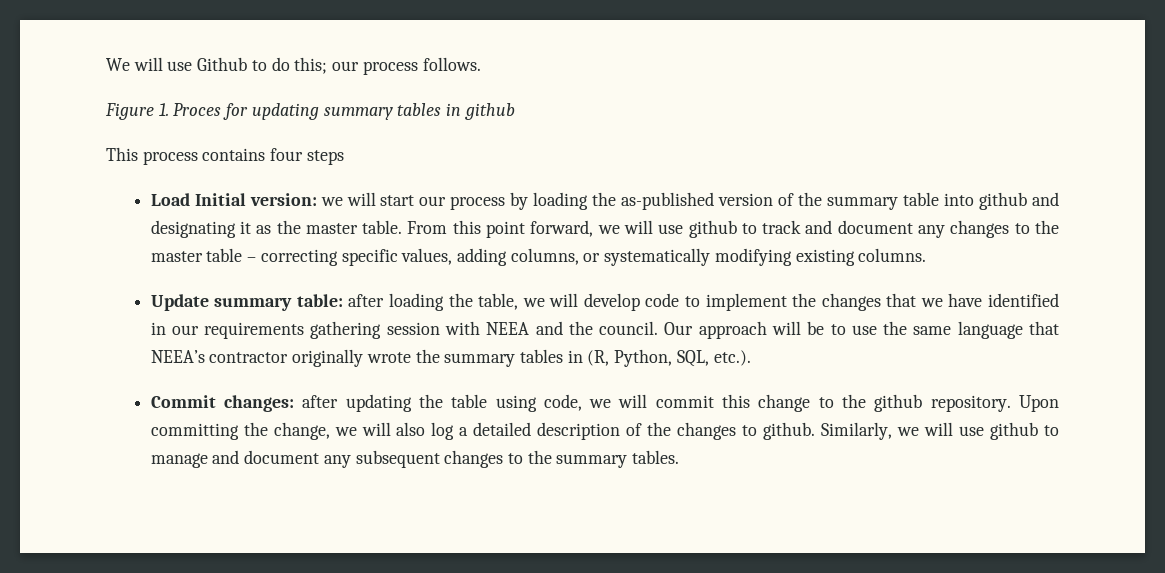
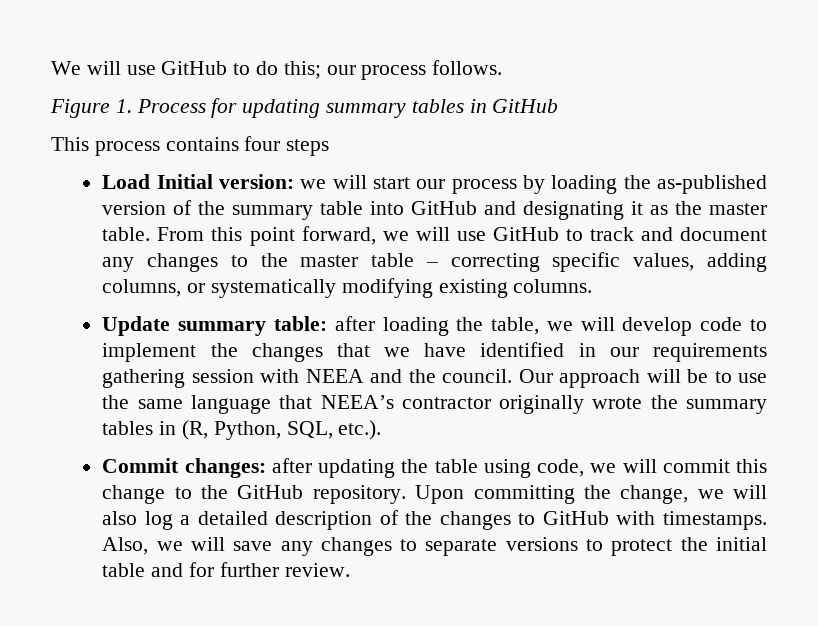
[197,57,248,71] Github -> [161,61,228,75] GitHub
[173,103,222,116] Proces -> [136,99,206,113] Process
[464,103,515,120] github -> [492,99,559,113] GitHub
[979,192,1028,210] github -> [411,201,478,215] GitHub
[688,220,737,238] github -> [492,227,559,241] GitHub
[874,394,923,412] github -> [237,485,304,499] GitHub
[763,422,1059,440] [150,450,680,468] github. Similarly, we will use github to manage and document any subsequent changes to the summary tables. -> [542,511,768,530] [102,537,767,556] [102,562,350,577] GitHub with timestamps. Also, we will save any changes to separate versions to protect the initial table and for further review.

